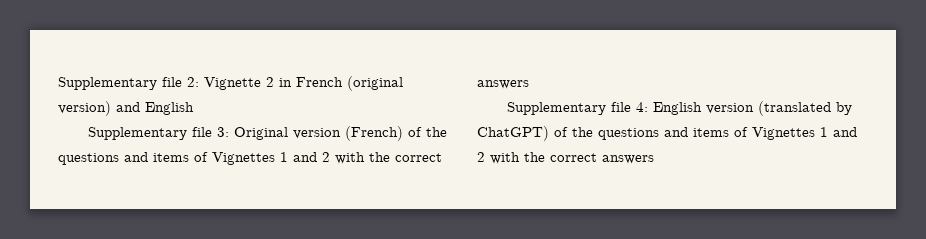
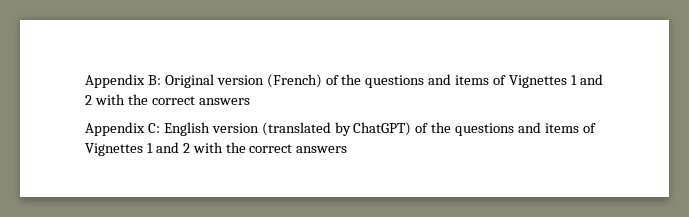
[58,76,403,91] [58,101,194,116] [88,127,230,140] Supplementary file 2: Vignette 2 in French (original version) and English // Supplementary file 3: -> [85,74,161,88] Appendix B:
[507,102,649,115] Supplementary file 4: -> [85,122,160,136] Appendix C:

